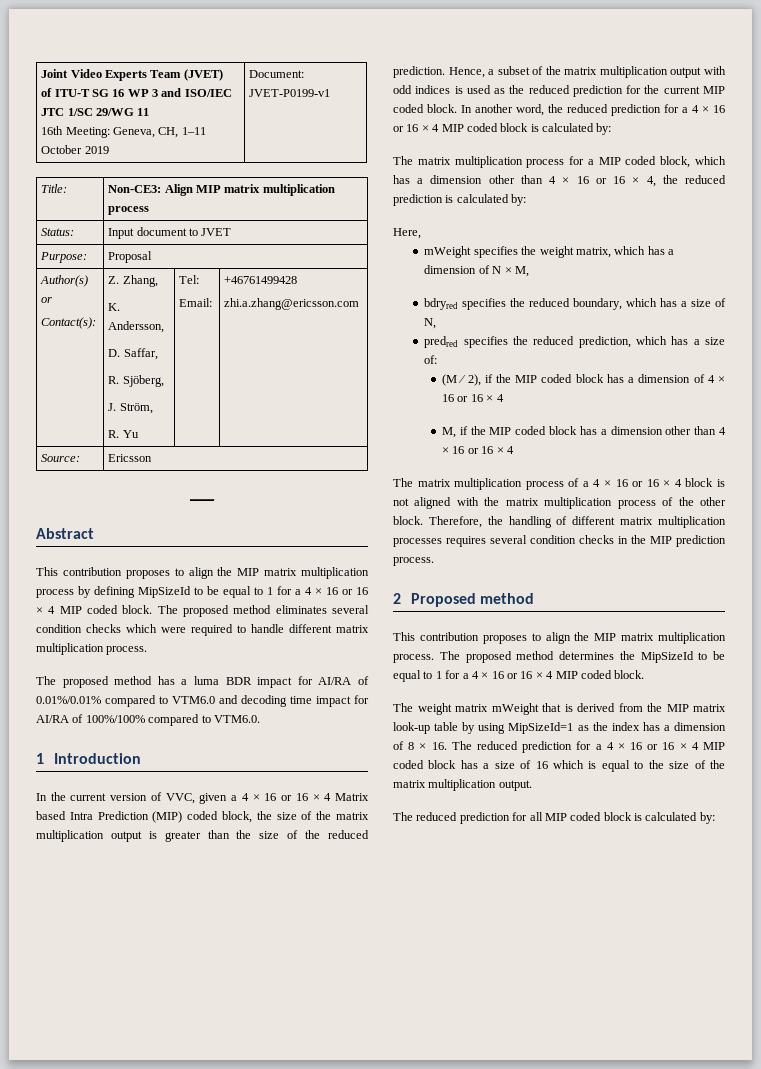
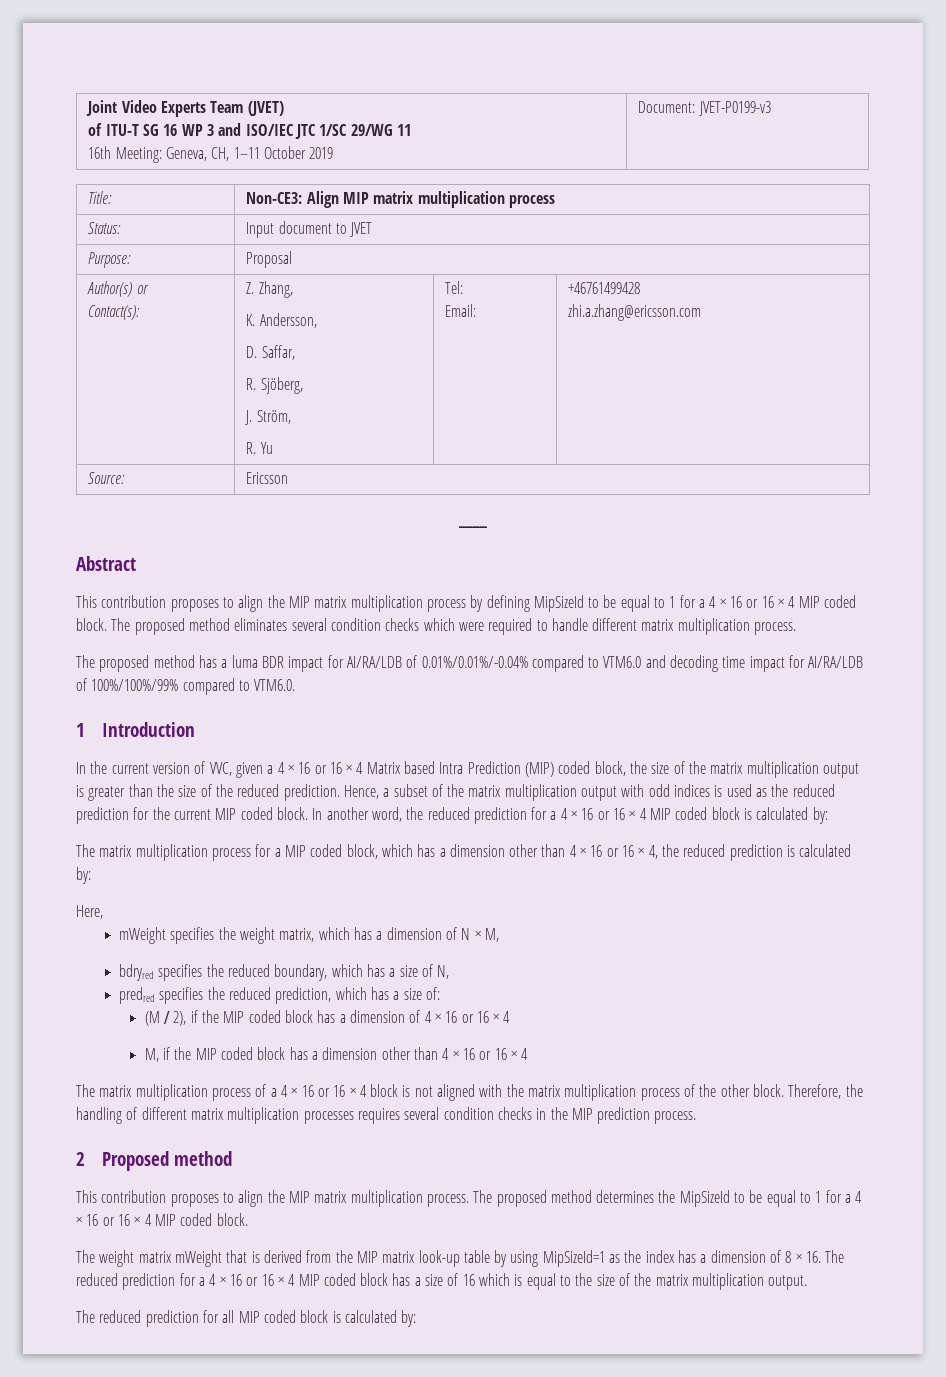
[249,89,331,97] JVET-P0199-v1 -> [698,101,771,116] JVET-P0199-v3
[318,676,369,685] [36,696,101,704] AI/RA of 0.01%/0.01% -> [346,655,528,668] AI/RA/LDB of 0.01%/0.01%/-0.04%
[36,714,145,723] AI/RA of 100%/100% -> [808,656,864,668] [76,678,179,691] AI/RA/LDB of 100%/100%/99%

